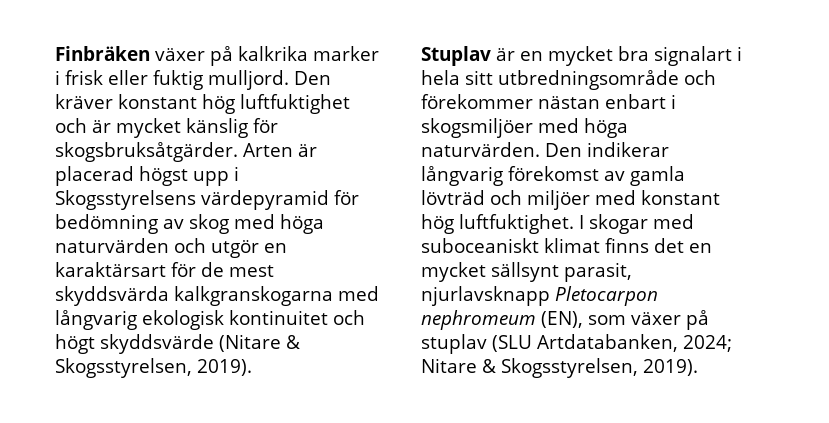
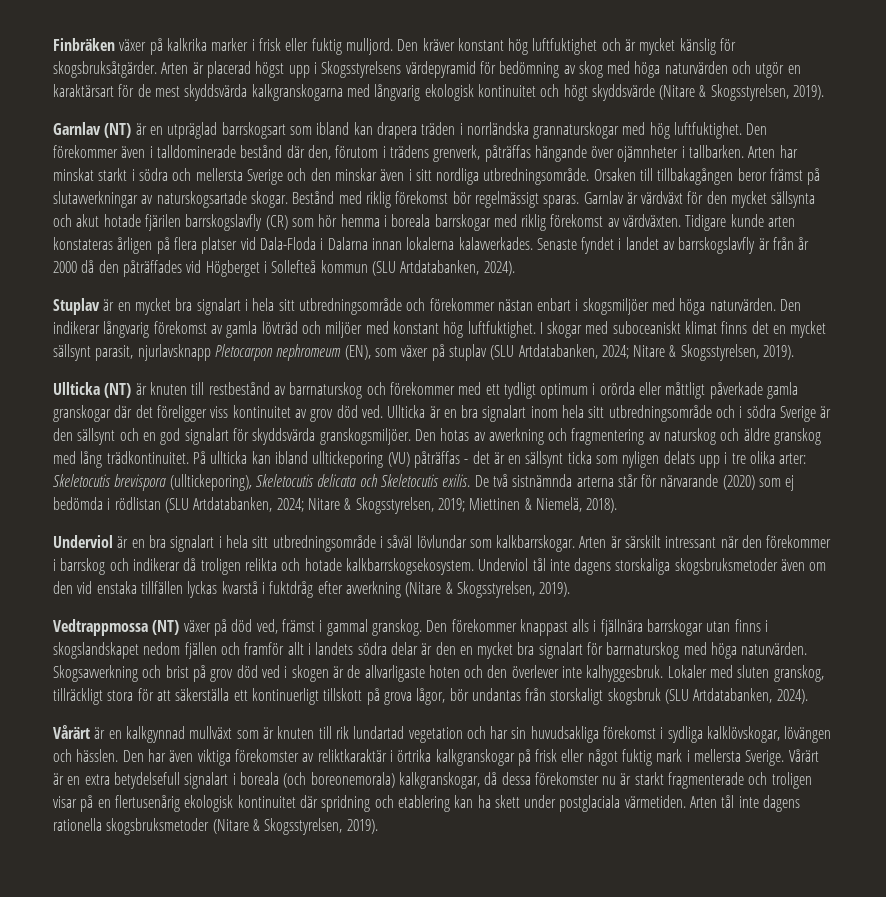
(252, 367) none -> [53,122,768,139] [53,145,798,162] [53,168,821,185] [53,191,816,208] [53,214,796,231] [53,237,810,254] [53,260,515,277] // Garnlav (NT) är en utpräglad barrskogsart som ibland kan drapera träden i norrländska grannaturskogar med hög luftfuktighet. Den förekommer även i talldominerade bestånd där den, förutom i trädens grenverk, påträffas hängande över ojämnheter i tallbarken. Arten har minskat starkt i södra och mellersta Sverige och den minskar även i sitt nordliga utbredningsområde. Orsaken till tillbakagången beror främst på slutavverkningar av naturskogsartade skogar. Bestånd med riklig förekomst bör regelmässigt sparas. Garnlav är värdväxt för den mycket sällsynta och akut hotade fjärilen barrskogslavfly (CR) som hör hemma i boreala barrskogar med riklig förekomst av värdväxten. Tidigare kunde arten konstateras årligen på flera platser vid Dala-Floda i Dalarna innan lokalerna kalavverkades. Senaste fyndet i landet av barrskogslavfly är från år 2000 då den påträffades vid Högberget i Sollefteå kommun (SLU Artdatabanken, 2024).
(698, 367) none -> [53,382,799,399] [53,405,832,422] [53,428,822,445] [53,451,807,468] [53,474,795,491] [53,497,618,514] [53,535,832,552] [53,558,827,575] [53,581,571,598] [53,619,769,636] [53,642,808,659] [53,665,824,682] [53,688,808,705] [53,725,832,743] [53,749,819,766] [53,772,812,789] [53,795,801,812] [53,818,378,835] // Ullticka (NT) är knuten till restbestånd av barrnaturskog och förekommer med ett tydligt optimum i orörda eller måttligt påverkade gamla granskogar där det föreligger viss kontinuitet av grov död ved. Ullticka är en bra signalart inom hela sitt utbredningsområde och i södra Sverige är den sällsynt och en god signalart för skyddsvärda granskogsmiljöer. Den hotas av avverkning och fragmentering av naturskog och äldre granskog med lång trädkontinuitet. På ullticka kan ibland ulltickeporing (VU) påträffas - det är en sällsynt ticka som nyligen delats upp i tre olika arter: Skeletocutis brevispora (ulltickeporing), Skeletocutis delicata och Skeletocutis exilis. De två sistnämnda arterna står för närvarande (2020) som ej bedömda i rödlistan (SLU Artdatabanken, 2024; Nitare & Skogsstyrelsen, 2019; Miettinen & Niemelä, 2018). // Underviol är en bra signalart i hela sitt utbredningsområde i såväl lövlundar som kalkbarrskogar. Arten är särskilt intressant när den förekommer i barrskog och indikerar då troligen relikta och hotade kalkbarrskogsekosystem. Underviol tål inte dagens storskaliga skogsbruksmetoder även om den vid enstaka tillfällen lyckas kvarstå i fuktdråg efter avverkning (Nitare & Skogsstyrelsen, 2019). // Vedtrappmossa (NT) växer på död ved, främst i gammal granskog. Den förekommer knappast alls i fjällnära barrskogar utan finns i skogslandskapet nedom fjällen och framför allt i landets södra delar är den en mycket bra signalart för barrnaturskog med höga naturvärden. Skogsavverkning och brist på grov död ved i skogen är de allvarligaste hoten och den överlever inte kalhyggesbruk. Lokaler med sluten granskog, tillräckligt stora för att säkerställa ett kontinuerligt tillskott på grova lågor, bör undantas från storskaligt skogsbruk (SLU Artdatabanken, 2024). // Vårärt är en kalkgynnad mullväxt som är knuten till rik lundartad vegetation och har sin huvudsakliga förekomst i sydliga kalklövskogar, lövängen och hässlen. Den har även viktiga förekomster av reliktkaraktär i örtrika kalkgranskogar på frisk eller något fuktig mark i mellersta Sverige. Vårärt är en extra betydelsefull signalart i boreala (och boreonemorala) kalkgranskogar, då dessa förekomster nu är starkt fragmenterade och troligen visar på en flertusenårig ekologisk kontinuitet där spridning och etablering kan ha skett under postglaciala värmetiden. Arten tål inte dagens rationella skogsbruksmetoder (Nitare & Skogsstyrelsen, 2019).

